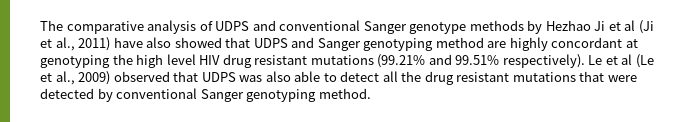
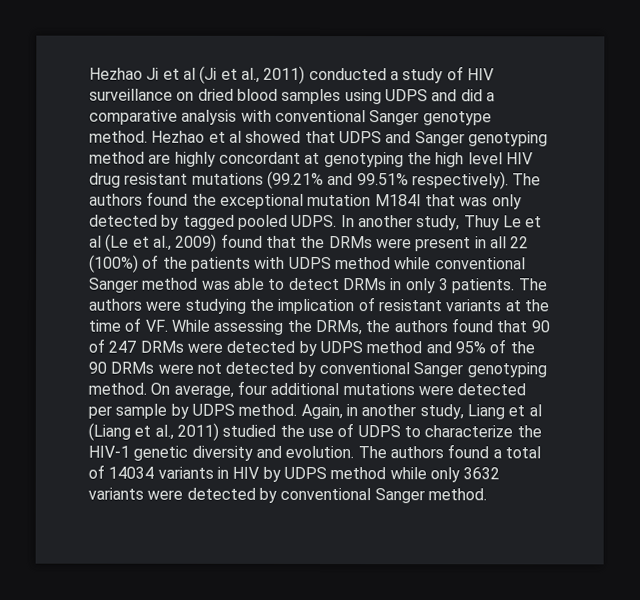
[40,20,543,34] The comparative analysis of UDPS and conventional Sanger genotype methods by -> (89, 73) none
[113,37,172,48] have also -> [308,66,494,84] [89,88,495,105] [89,109,492,126] [89,130,242,143] conducted a study of HIV surveillance on dried blood samples using UDPS and did a comparative analysis with conventional Sanger genotype method. Hezhao et al
(585, 61) none -> [512,173,542,186] [89,191,522,210] [89,214,500,231] The authors found the exceptional mutation M184I that was only detected by tagged pooled UDPS. In another study, Thuy
[113,71,637,85] [40,88,317,102] observed that UDPS was also able to detect all the drug resistant mutations that were detected by conventional Sanger genotyping -> [220,233,530,252] [89,254,526,273] [89,277,548,294] [88,297,550,315] [88,317,550,336] [88,338,535,356] [88,361,547,378] [88,380,527,398] [88,403,542,420] [88,422,542,441] [88,444,541,461] [88,464,501,483] [88,487,425,504] found that the DRMs were present in all 22 (100%) of the patients with UDPS method while conventional Sanger method was able to detect DRMs in only 3 patients. The authors were studying the implication of resistant variants at the time of VF. While assessing the DRMs, the authors found that 90 of 247 DRMs were detected by UDPS method and 95% of the 90 DRMs were not detected by conventional Sanger genotyping method. On average, four additional mutations were detected per sample by UDPS method. Again, in another study, Liang et al (Liang et al., 2011) studied the use of UDPS to characterize the HIV-1 genetic diversity and evolution. The authors found a total of 14034 variants in HIV by UDPS method while only 3632 variants were detected by conventional Sanger

